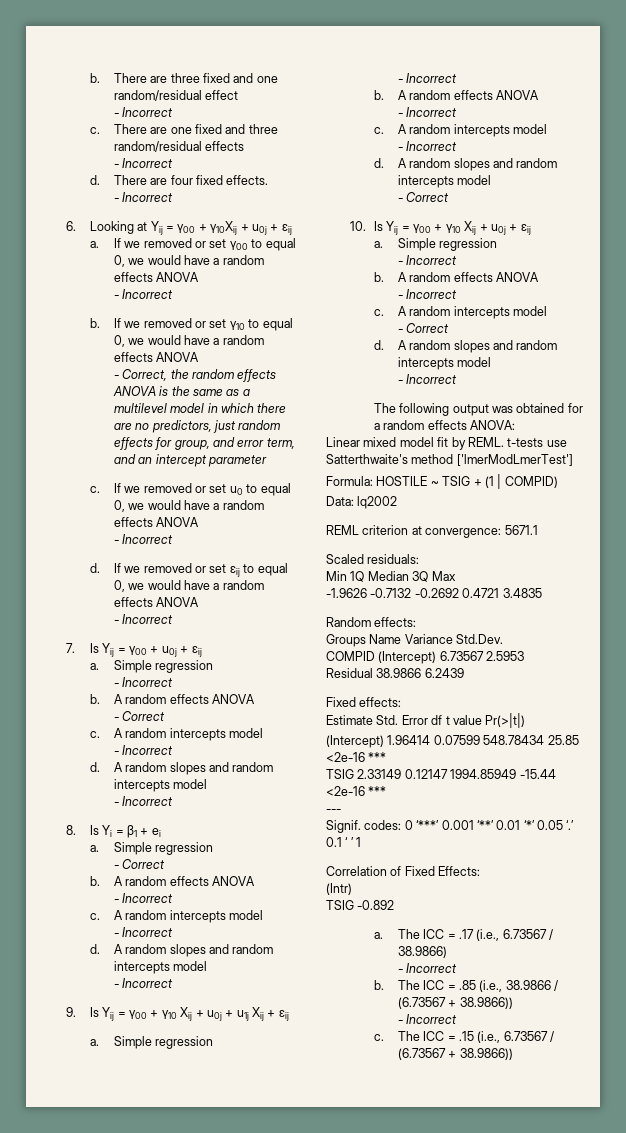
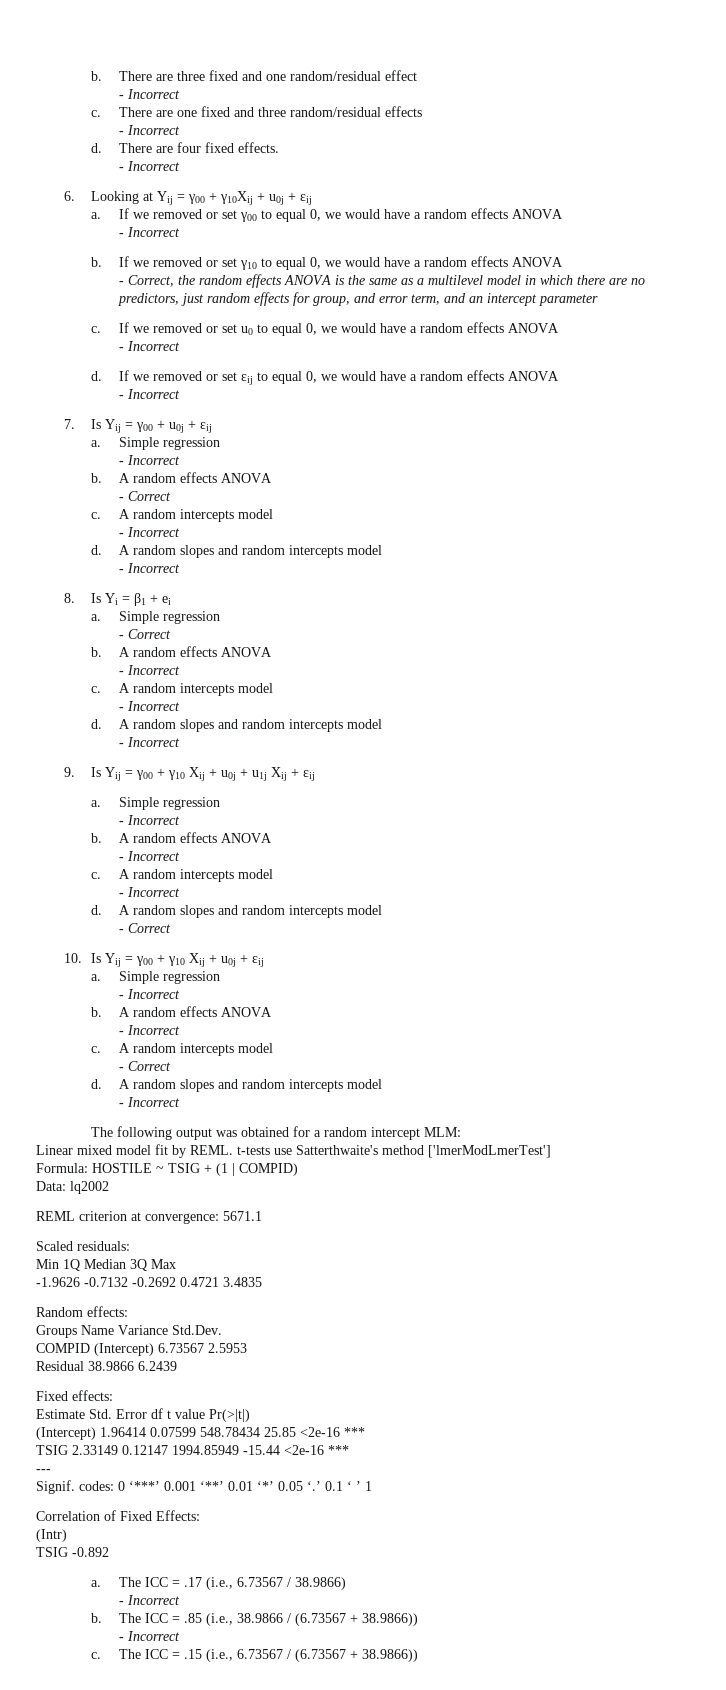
[427,420,516,430] effects ANOVA: -> [371,1127,462,1140] intercept MLM:

